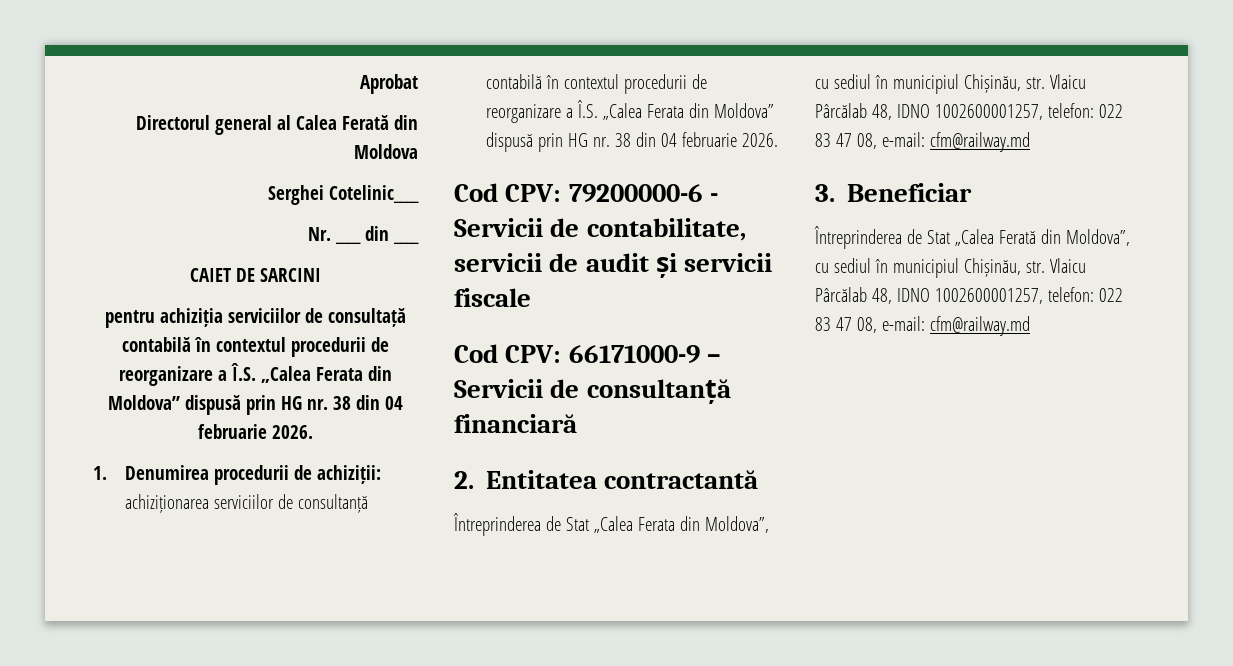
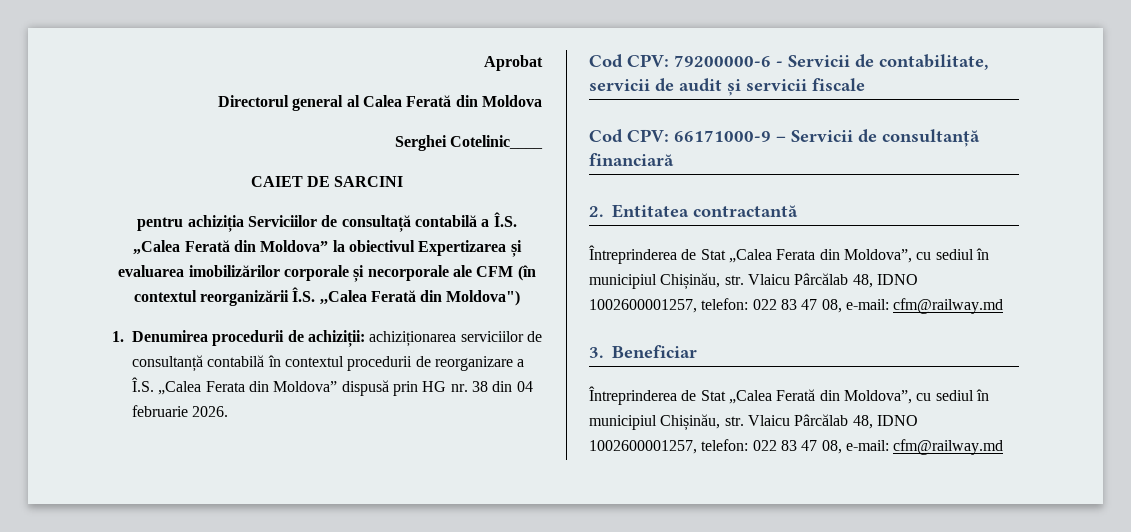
[308,227,332,241] [335,241,362,244] [365,226,390,241] [393,241,419,244] // Nr. ____ din ____ -> (543, 142) none
[228,308,301,323] serviciilor -> [248,215,318,227] Serviciilor
[194,337,389,357] [119,363,392,386] [108,395,403,415] [198,424,313,439] în contextul procedurii de reorganizare a Î.S. „Calea Ferata din Moldova” dispusă prin HG nr. 38 din 04 februarie 2026. -> [481,212,517,227] [133,240,522,257] [118,265,536,282] [133,287,521,306] a Î.S. „Calea Ferată din Moldova” la obiectivul Expertizarea și evaluarea imobilizărilor corporale și necorporale ale CFM (în contextul reorganizării Î.S. ,,Calea Ferată din Moldova")

